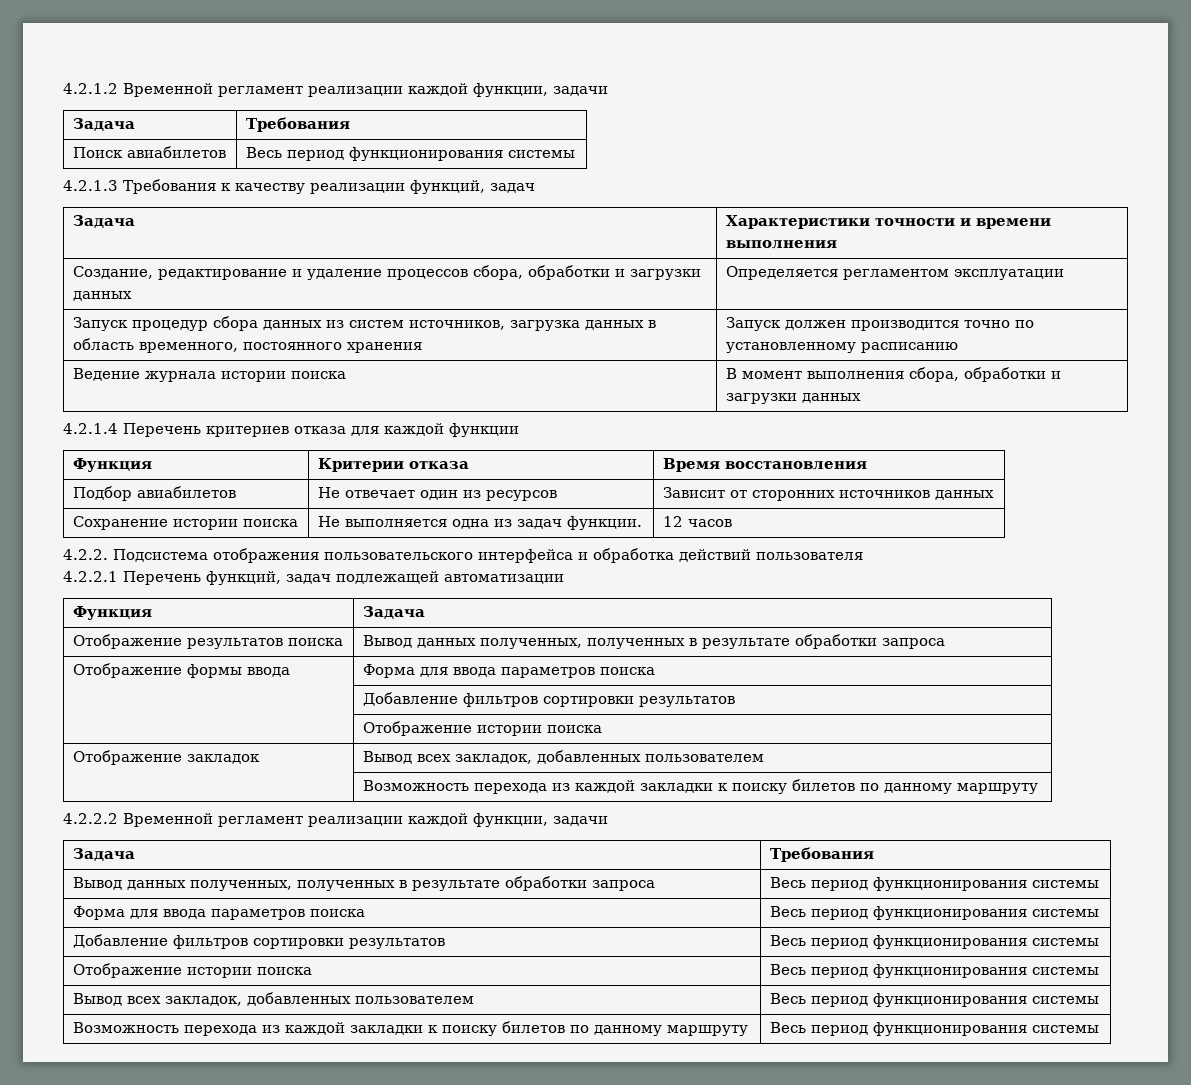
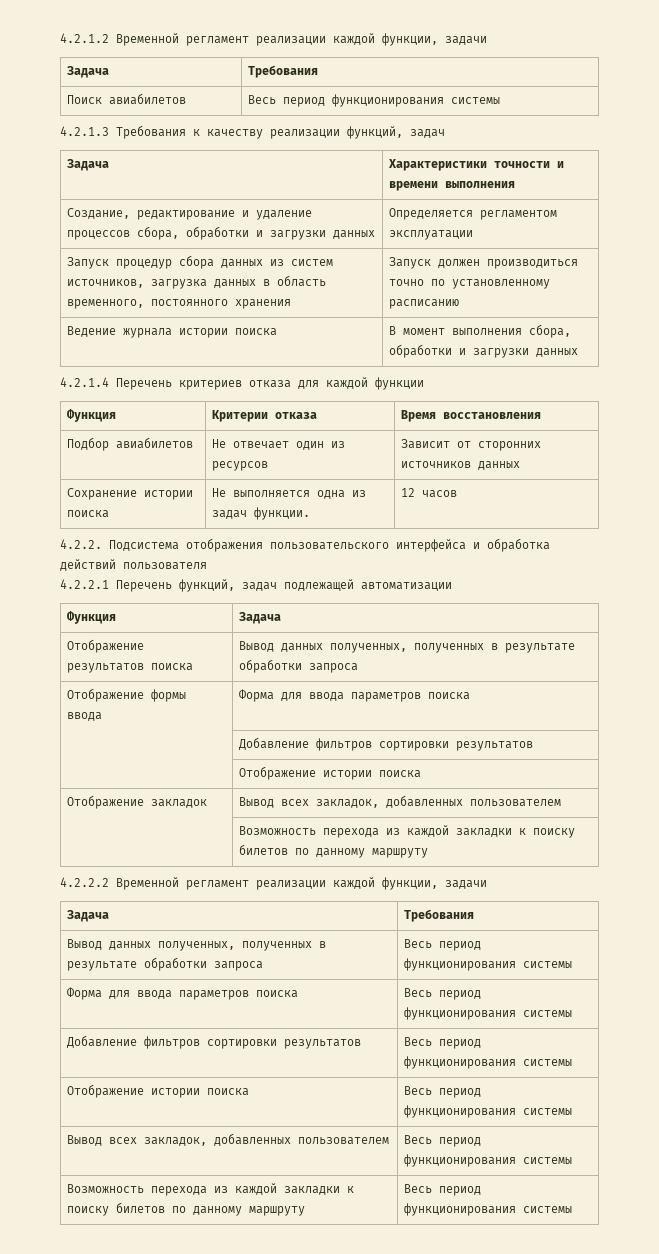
[850,320,959,331] производится -> [487,259,579,269] производиться

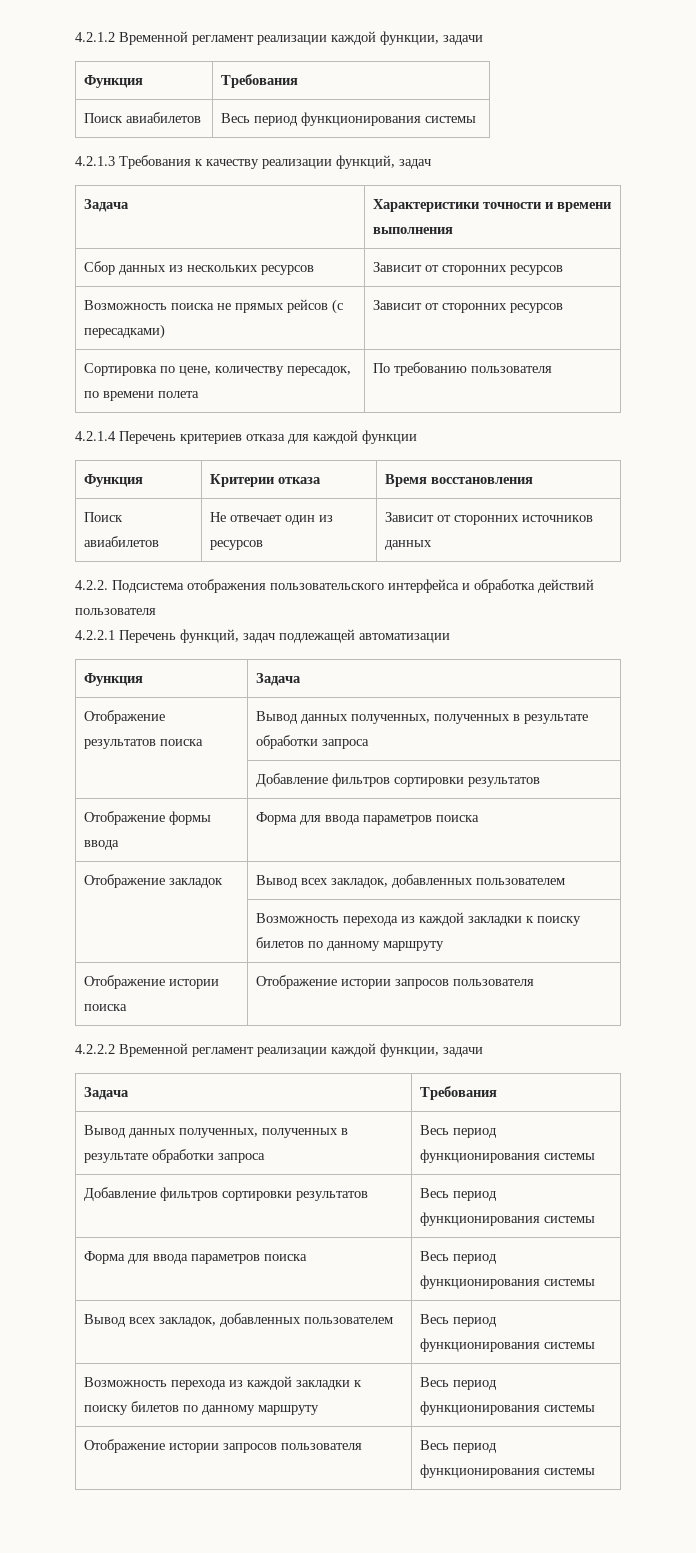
[67,66,110,78] Задача -> [84,75,144,88] Функция
[67,208,313,220] [67,226,376,240] [389,208,558,220] [389,230,474,240] [67,255,334,269] [67,275,327,289] [67,299,292,309] [389,257,579,269] [389,279,551,289] [389,299,460,309] [67,326,278,338] [389,324,572,338] [389,344,579,358] Создание, редактирование и удаление процессов сбора, обработки и загрузки данных | Определяется регламентом эксплуатации // Запуск процедур сбора данных из систем источников, загрузка данных в область временного, постоянного хранения | Запуск должен производиться точно по установленному расписанию // Ведение журнала истории поиска | В момент выполнения сбора, обработки и загрузки данных -> [84,261,315,275] [373,262,564,275] [84,299,344,314] [84,324,166,339] [373,300,564,313] [84,363,352,376] [84,391,200,401] [373,362,553,376] Сбор данных из нескольких ресурсов | Зависит от сторонних ресурсов // Возможность поиска не прямых рейсов (с пересадками) | Зависит от сторонних ресурсов // Сортировка по цене, количеству пересадок, по времени полета | По требованию пользователя
[67,437,110,451] Подбор -> [84,512,124,522] Поиск
[67,488,194,500] [67,510,110,518] [212,488,367,499] [212,507,311,520] [401,488,458,498] // Сохранение истории поиска | Не выполняется одна из задач функции. | 12 часов -> (433, 545) none
(359, 668) none -> [256,773,541,787] // | Добавление фильтров сортировки результатов
[239,737,534,751] [239,766,422,780] // | Добавление фильтров сортировки результатов // | Отображение истории поиска -> (480, 818) none
(429, 853) none -> [84,975,220,989] [84,1004,128,1011] [256,975,535,989] // Отображение истории поиска | Отображение истории запросов пользователя
[67,987,299,1000] [404,988,482,1000] [404,1007,573,1020] // Форма для ввода параметров поиска | Весь период функционирования системы -> (596, 1156) none
[67,1084,201,1098] Отображение истории -> [84,1251,261,1264] Форма для ввода параметров
(573, 1209) none -> [84,1439,363,1453] [420,1440,498,1453] [420,1464,596,1478] // Отображение истории запросов пользователя | Весь период функционирования системы

